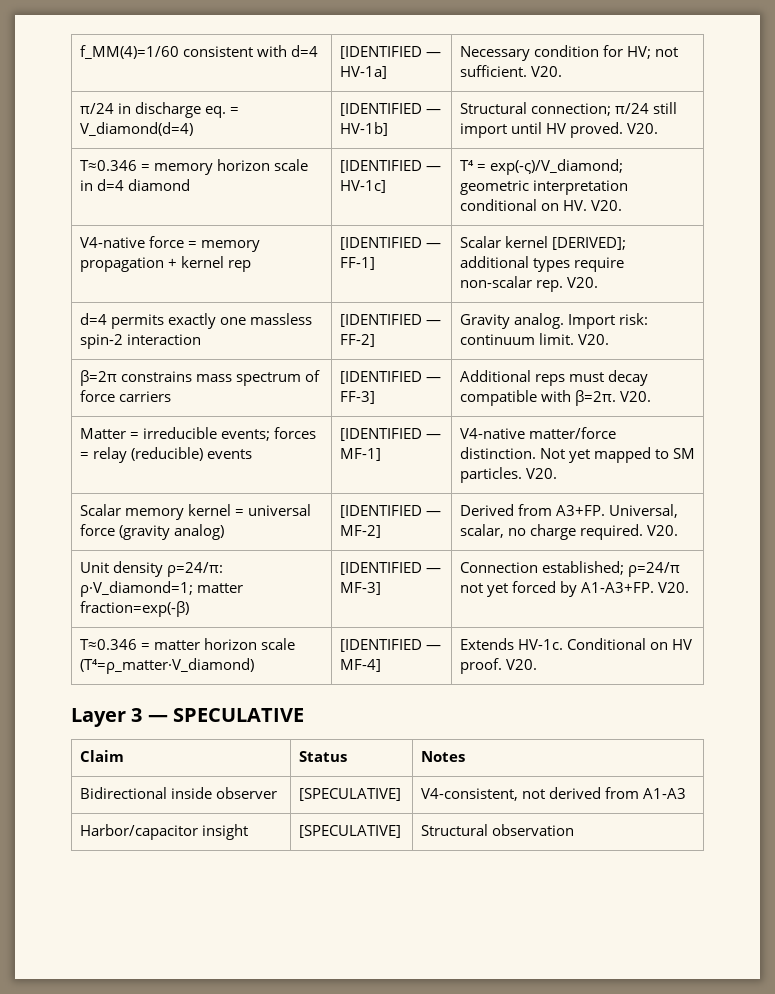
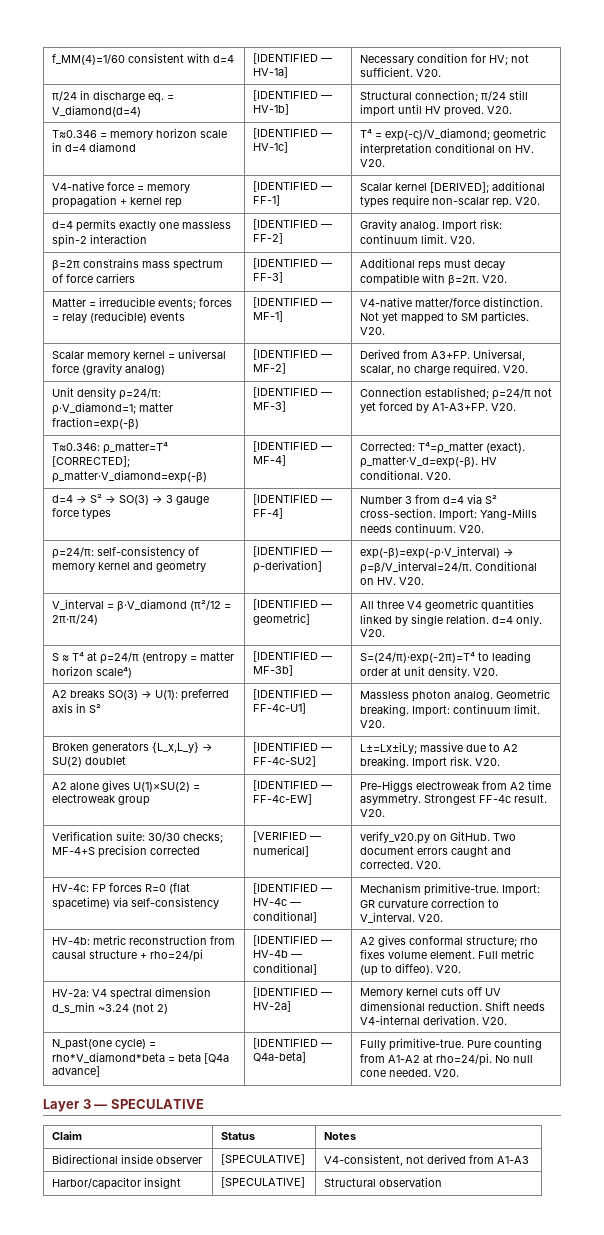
[79,638,295,650] [79,658,254,674] [339,639,441,652] [339,659,381,672] [459,638,692,650] [459,658,502,674] T≈0.346 = matter horizon scale (T⁴=ρ_matter·V_diamond) | [IDENTIFIED — MF-4] | Extends HV-1c. Conditional on HV proof. -> [51,441,168,454] [51,456,130,467] [51,470,207,483] [252,441,332,452] [252,455,286,466] [359,441,525,454] [359,456,497,468] [359,470,451,480] [51,494,209,505] [51,508,111,520] [252,494,332,505] [252,508,283,519] [359,494,497,504] [359,508,537,521] [359,523,484,533] [51,546,199,559] [51,561,206,572] [252,546,332,557] [252,560,322,573] [359,546,514,559] [359,561,537,574] [359,577,424,585] [51,599,231,612] [51,614,98,625] [252,599,332,610] [252,613,310,625] [359,599,534,612] [359,614,542,626] [359,629,385,637] [51,651,234,664] [51,666,132,678] [252,651,332,662] [252,665,293,676] [359,651,531,664] [359,666,498,678] [51,689,229,701] [51,703,101,713] [252,689,332,700] [252,703,306,714] [359,689,550,702] [359,704,540,717] [359,720,385,728] [51,742,213,753] [51,756,126,767] [252,742,332,753] [252,756,316,767] [359,742,518,754] [359,756,500,769] [51,780,200,792] [51,794,150,806] [252,780,332,791] [252,794,312,805] [359,780,551,792] [359,794,547,805] [359,809,385,817] [51,831,223,843] [51,845,200,858] [252,831,321,842] [252,845,309,857] [359,831,516,844] [359,846,511,857] [359,860,441,869] [51,883,190,894] [51,897,219,910] [252,883,332,894] [252,898,301,906] [252,911,317,923] [359,883,540,896] [359,898,499,908] [359,912,443,923] [51,935,235,945] [51,949,203,962] [252,935,332,946] [252,950,302,958] [252,963,317,975] [359,935,538,947] [359,949,534,959] [359,963,461,976] [51,987,211,1000] [51,1002,168,1014] [252,987,332,998] [252,1001,291,1012] [359,987,501,998] [359,1001,545,1011] [359,1015,507,1025] [51,1038,156,1050] [51,1052,229,1064] [51,1066,100,1077] [252,1038,332,1049] [252,1052,306,1063] [359,1038,542,1051] [359,1053,533,1066] [359,1069,431,1077] T≈0.346: ρ_matter=T⁴ [CORRECTED]; ρ_matter·V_diamond=exp(-β) | [IDENTIFIED — MF-4] | Corrected: T⁴=ρ_matter (exact). ρ_matter·V_d=exp(-β). HV conditional. V20. // d=4 → S² → SO(3) → 3 gauge force types | [IDENTIFIED — FF-4] | Number 3 from d=4 via S² cross-section. Import: Yang-Mills needs continuum. V20. // ρ=24/π: self-consistency of memory kernel and geometry | [IDENTIFIED — ρ-derivation] | exp(-β)=exp(-ρ·V_interval) → ρ=β/V_interval=24/π. Conditional on HV. V20. // V_interval = β·V_diamond (π²/12 = 2π·π/24) | [IDENTIFIED — geometric] | All three V4 geometric quantities linked by single relation. d=4 only. V20. // S ≈ T⁴ at ρ=24/π (entropy = matter horizon scale⁴) | [IDENTIFIED — MF-3b] | S=(24/π)·exp(-2π)=T⁴ to leading order at unit density. V20. // A2 breaks SO(3) → U(1): preferred axis in S² | [IDENTIFIED — FF-4c-U1] | Massless photon analog. Geometric breaking. Import: continuum limit. V20. // Broken generators {L_x,L_y} → SU(2) doublet | [IDENTIFIED — FF-4c-SU2] | L±=Lx±iLy; massive due to A2 breaking. Import risk. V20. // A2 alone gives U(1)×SU(2) = electroweak group | [IDENTIFIED — FF-4c-EW] | Pre-Higgs electroweak from A2 time asymmetry. Strongest FF-4c result. V20. // Verification suite: 30/30 checks; MF-4+S precision corrected | [VERIFIED — numerical] | verify_v20.py on GitHub. Two document errors caught and corrected. V20. // HV-4c: FP forces R=0 (flat spacetime) via self-consistency | [IDENTIFIED — HV-4c — conditional] | Mechanism primitive-true. Import: GR curvature correction to V_interval. V20. // HV-4b: metric reconstruction from causal structure + rho=24/pi | [IDENTIFIED — HV-4b — conditional] | A2 gives conformal structure; rho fixes volume element. Full metric (up to diffeo). V20. // HV-2a: V4 spectral dimension d_s_min ~3.24 (not 2) | [IDENTIFIED — HV-2a] | Memory kernel cuts off UV dimensional reduction. Shift needs V4-internal derivation. V20. // N_past(one cycle) = rho*V_diamond*beta = beta [Q4a advance] | [IDENTIFIED — Q4a-beta] | Fully primitive-true. Pure counting from A1-A2 at rho=24/pi. No null cone needed.

